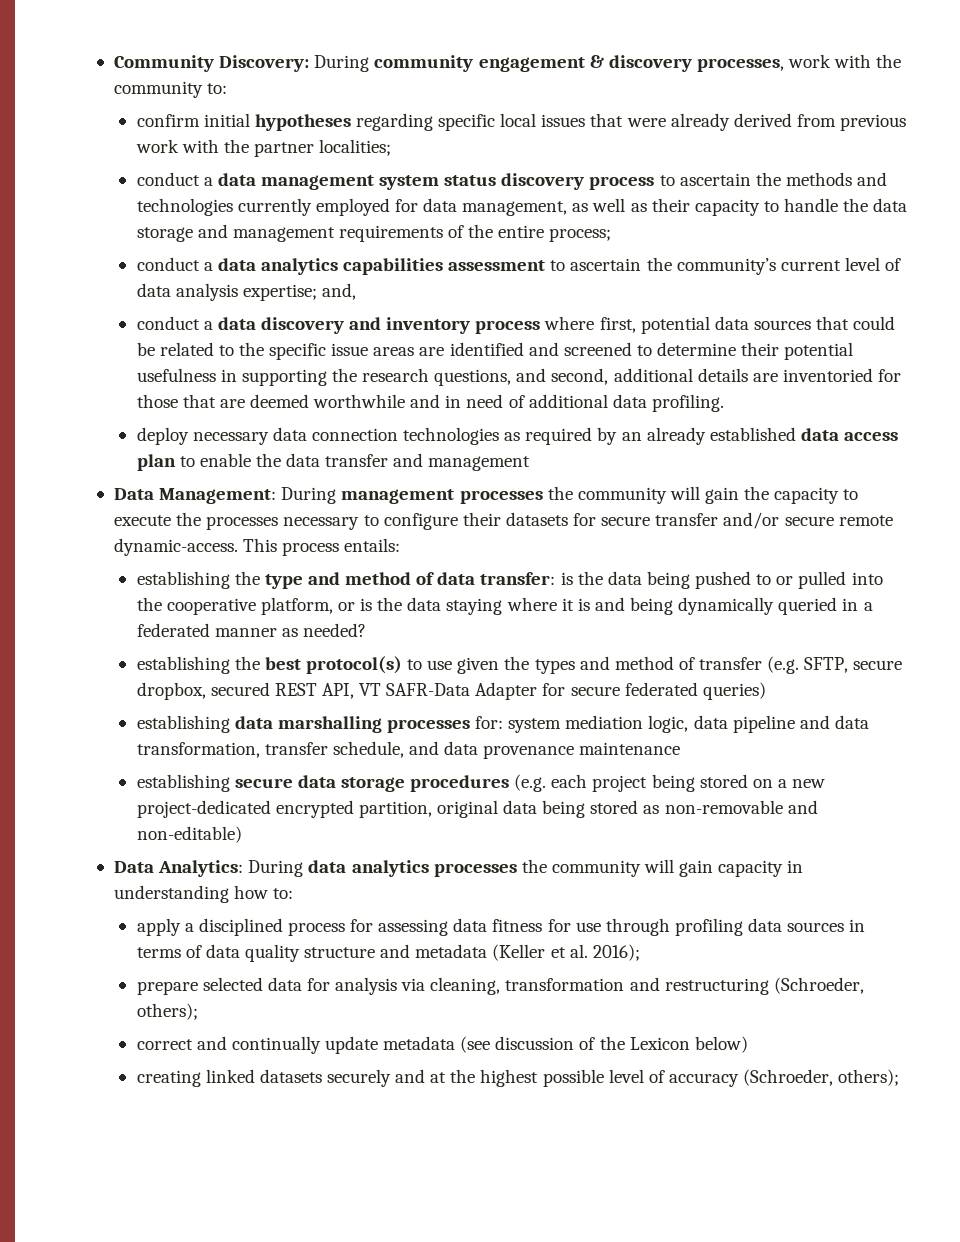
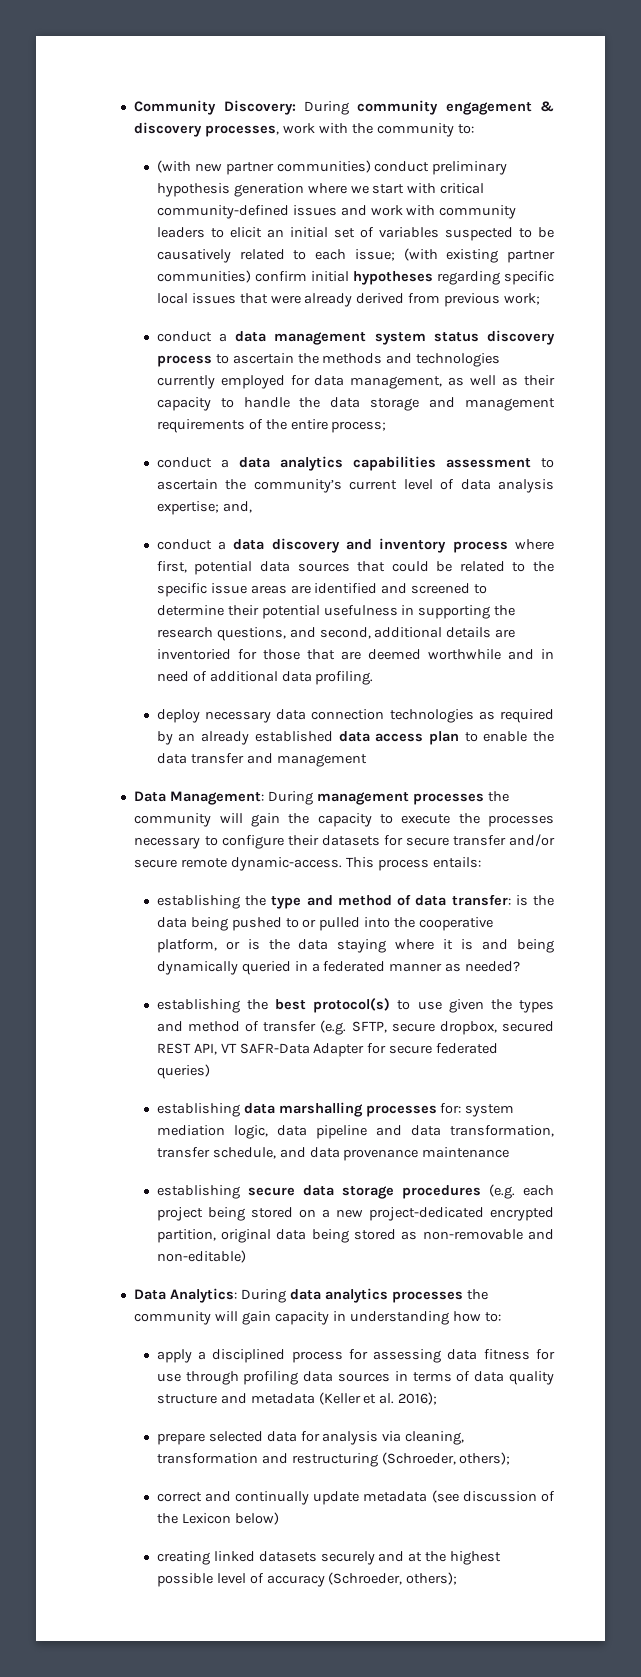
(228, 88) none -> [156,160,508,175] [156,183,485,197] [156,205,517,219] [156,227,554,241] [156,248,555,263] [156,270,251,283] (with new partner communities) conduct preliminary hypothesis generation where we start with critical community-defined issues and work with community leaders to elicit an initial set of variables suspected to be causatively related to each issue; (with existing partner communities)
[135,139,392,157] work with the partner localities; -> [504,293,541,305] work;

